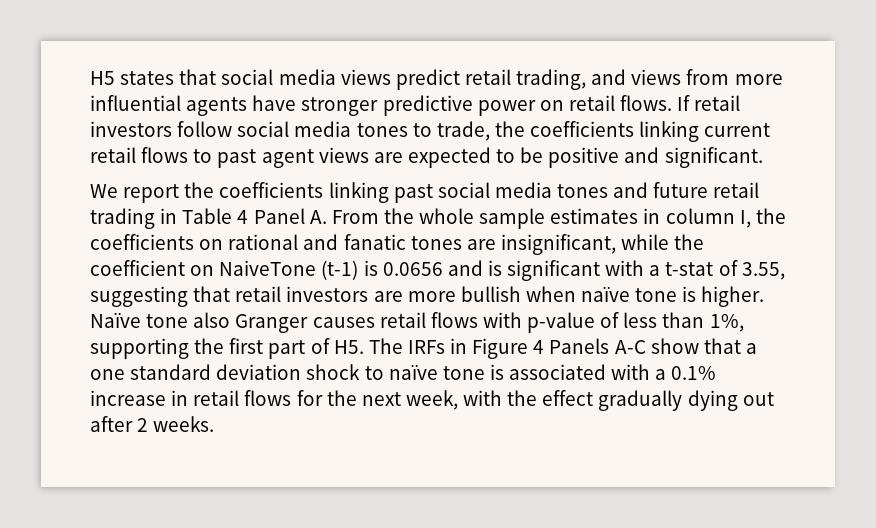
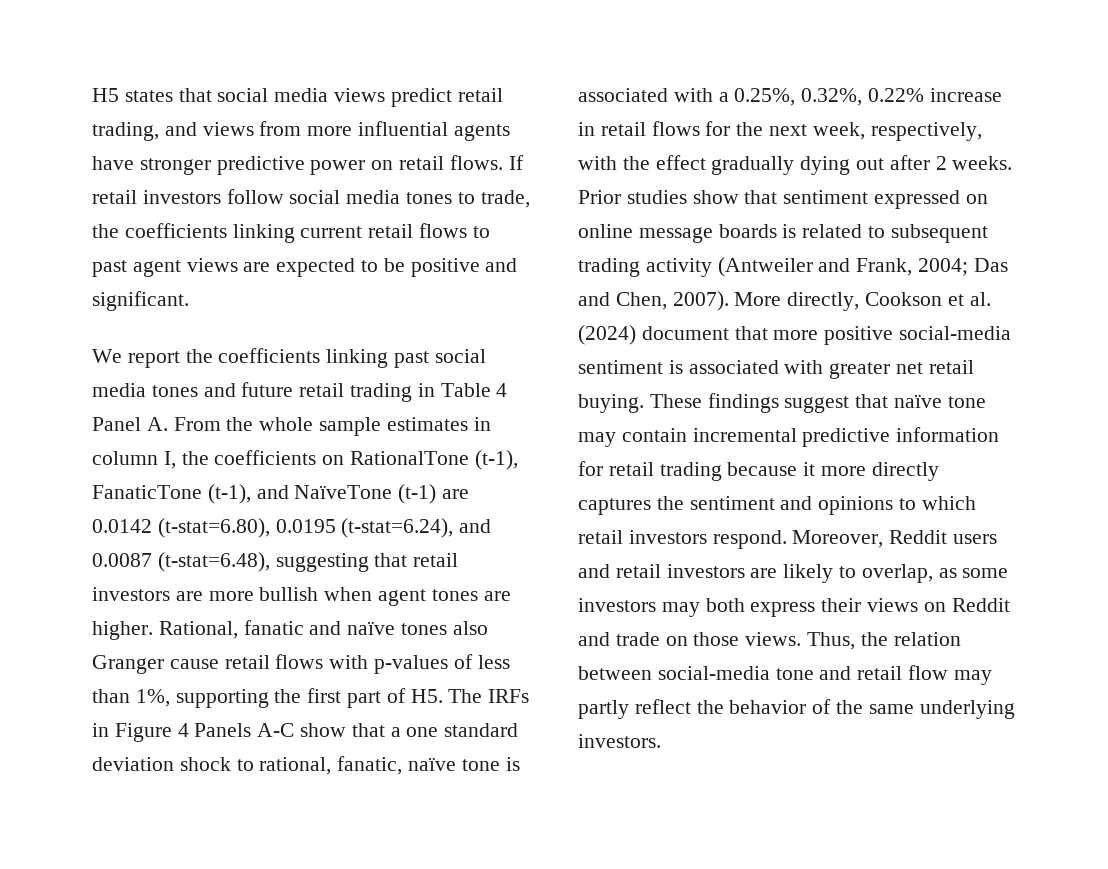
[228,234,705,255] [90,260,785,281] rational and fanatic tones are insignificant, while the coefficient on NaiveTone (t-1) is 0.0656 and is significant with a t-stat of 3.55, -> [350,450,518,470] [92,484,470,504] [92,518,492,538] [92,552,270,572] RationalTone (t-1), FanaticTone (t-1), and NaïveTone (t-1) are 0.0142 (t-stat=6.80), 0.0195 (t-stat=6.24), and 0.0087 (t-stat=6.48),
[581,286,765,307] [90,312,189,328] naïve tone is higher. Naïve tone -> [378,589,511,606] [92,620,448,640] agent tones are higher. Rational, fanatic and naïve tones
[312,317,375,328] causes -> [169,659,219,669] cause
[527,312,596,333] p-value -> [374,655,449,674] p-values
(384, 373) none -> [259,756,403,775] rational, fanatic,
[671,366,717,380] 0.1% -> [734,88,925,106] 0.25%, 0.32%, 0.22%
(458, 400) none -> [870,122,982,141] respectively,
(215, 424) none -> [578,190,988,209] [578,224,988,243] [578,257,1008,277] [578,291,991,311] [578,325,1012,345] [578,360,974,379] [578,393,986,413] [578,427,1000,447] [578,461,939,481] [578,496,976,515] [578,530,998,549] [578,564,1009,583] [578,598,1010,617] [578,632,961,650] [578,665,992,685] [578,699,1015,719] [578,734,661,748] Prior studies show that sentiment expressed on online message boards is related to subsequent trading activity (Antweiler and Frank, 2004; Das and Chen, 2007). More directly, Cookson et al. (2024) document that more positive social-media sentiment is associated with greater net retail buying. These findings suggest that naïve tone may contain incremental predictive information for retail trading because it more directly captures the sentiment and opinions to which retail investors respond. Moreover, Reddit users and retail investors are likely to overlap, as some investors may both express their views on Reddit and trade on those views. Thus, the relation between social-media tone and retail flow may partly reflect the behavior of the same underlying investors.

